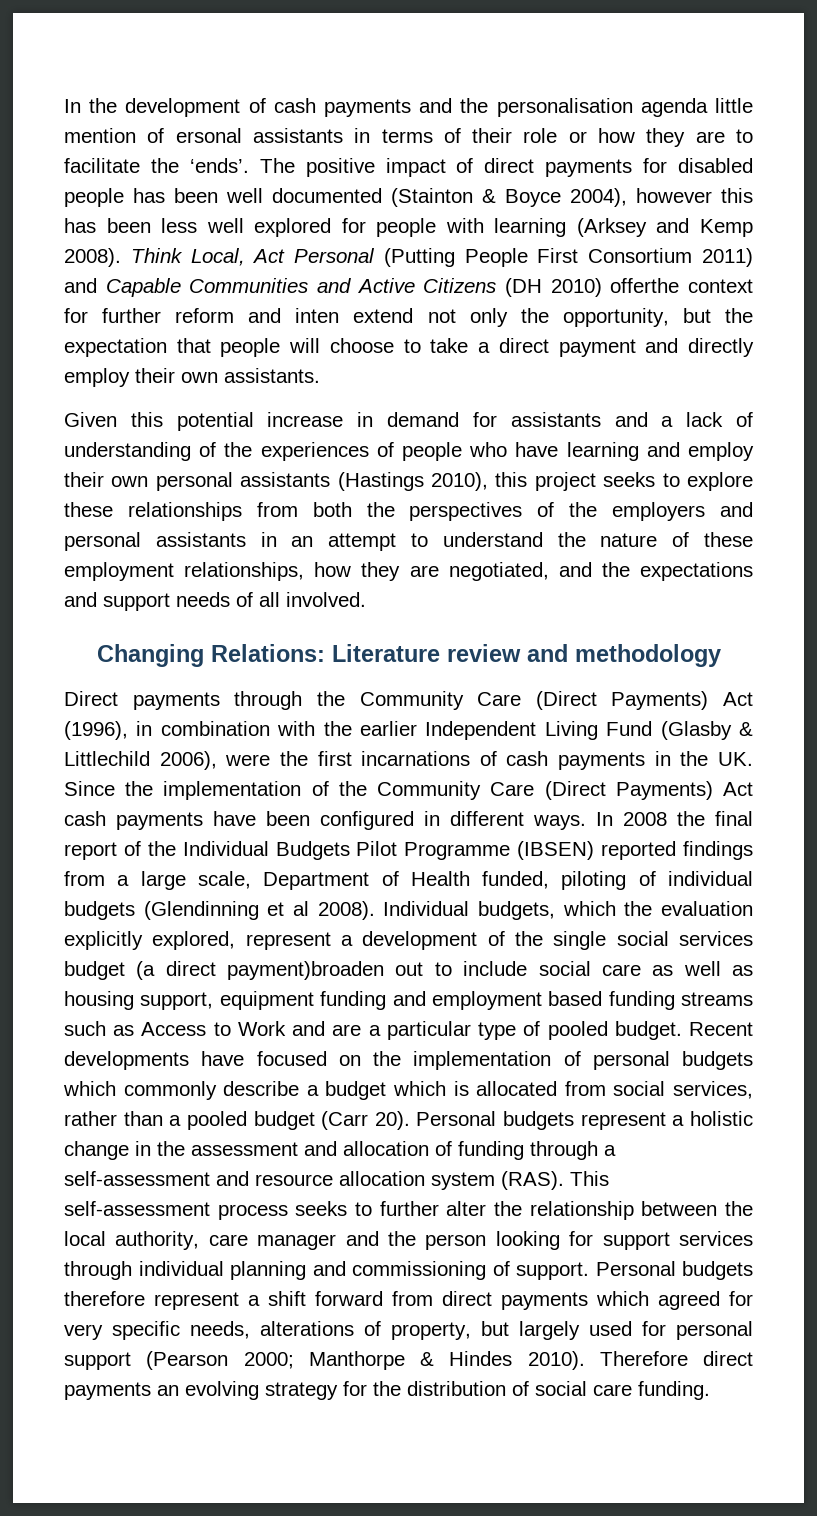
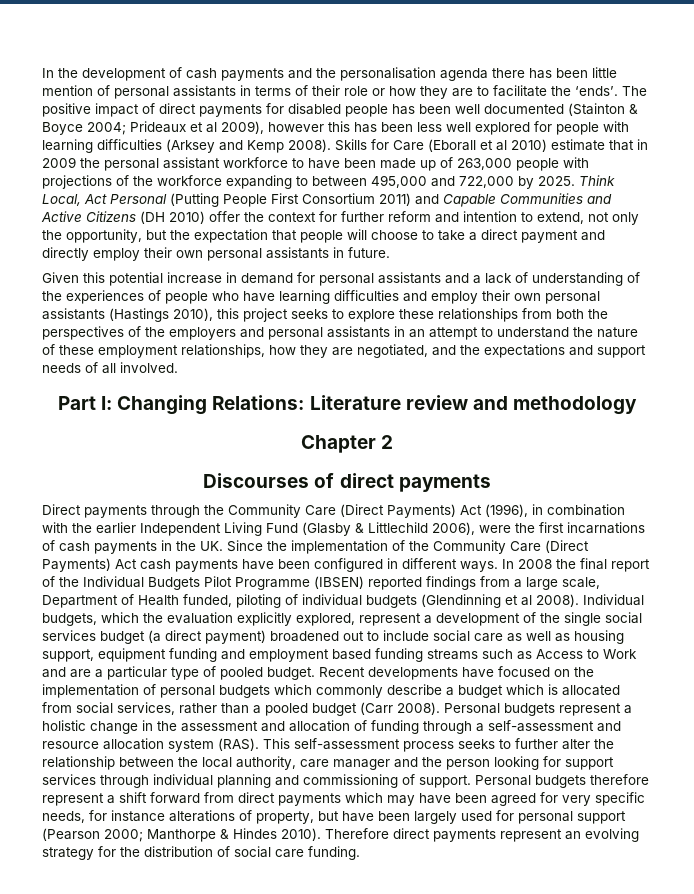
(708, 107) none -> [492,68,588,79] there has been
[175,128,242,143] ersonal -> [114,86,169,99] personal
[570,188,627,207] 2004), -> [87,121,264,135] 2004; Prideaux et al 2009),
(567, 227) none -> [97,139,162,150] difficulties
(121, 257) none -> [335,139,648,152] [42,157,589,171] [42,175,575,189] Skills for Care (Eborall et al 2010) estimate that in 2009 the personal assistant workforce to have been made up of 263,000 people with projections of the workforce expanding to between 495,000 and 722,000 by 2025.
[610,278,680,293] offerthe -> [209,211,264,222] offer the
[295,308,414,323] inten extend -> [463,211,584,224] intention to extend,
[224,368,320,383] assistants. -> [207,247,390,261] personal assistants in future.
(497, 419) none -> [319,273,374,286] personal
(639, 451) none -> [334,290,399,301] difficulties
(366, 599) none -> [58,396,113,410] Part I:
(721, 655) none -> [300,435,394,453] [203,473,491,492] // Chapter 2 // Discourses of direct payments
[227,961,385,980] payment)broaden -> [205,630,339,644] payment) broadened
[374,1111,410,1130] 20). -> [397,702,440,715] 2008).
(649, 1298) none -> [387,793,487,806] may have been
(250, 1330) none -> [89,810,165,822] for instance
(509, 1328) none -> [342,811,410,822] have been
(151, 1391) none -> [500,829,562,842] represent

